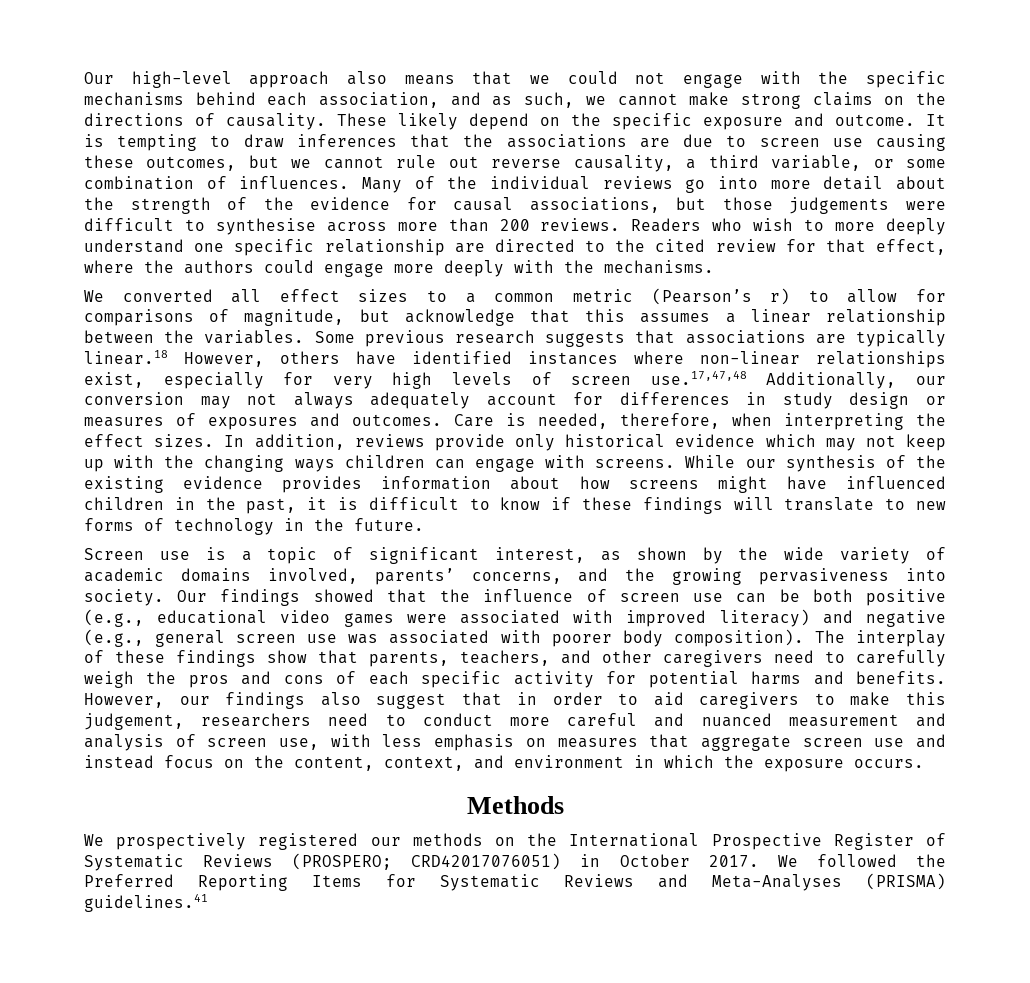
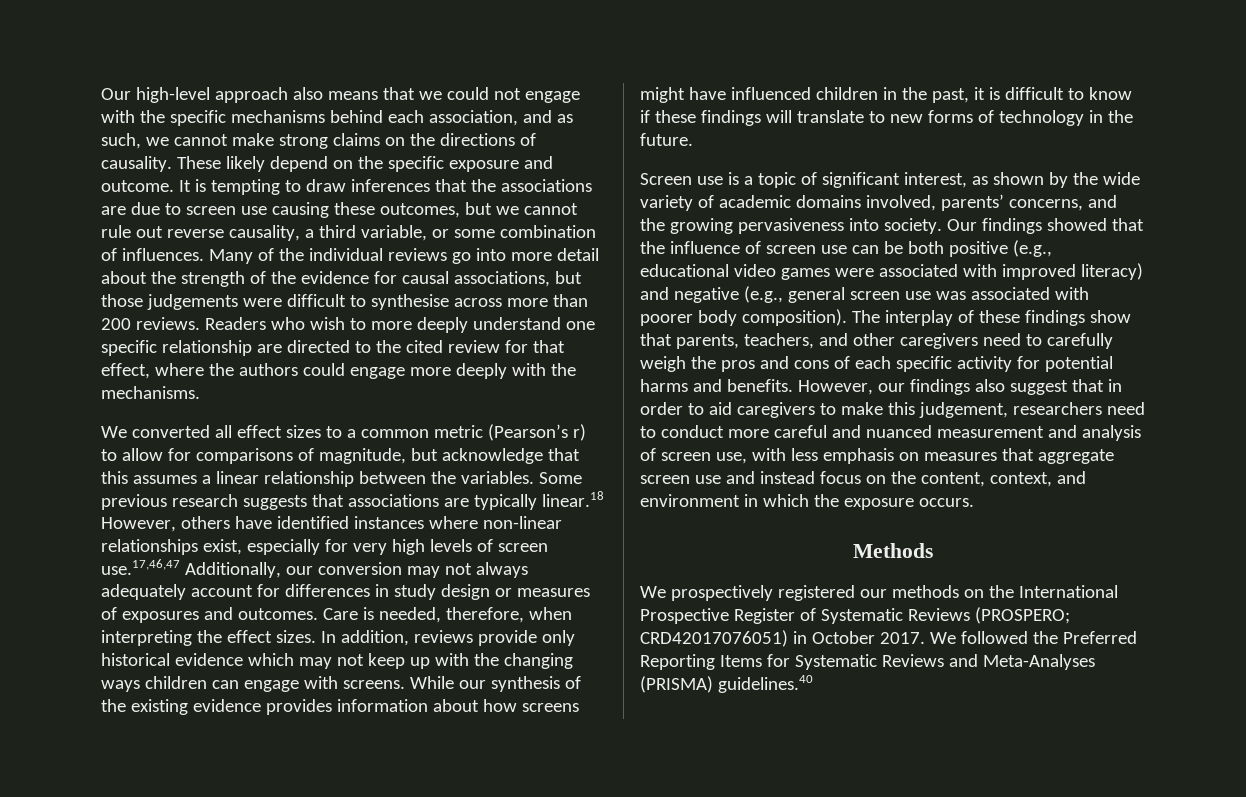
[650,370,747,385] use.17,47,48 -> [101,559,180,575] use.17,46,47
[84,893,208,912] guidelines.41 -> [717,675,813,693] guidelines.40

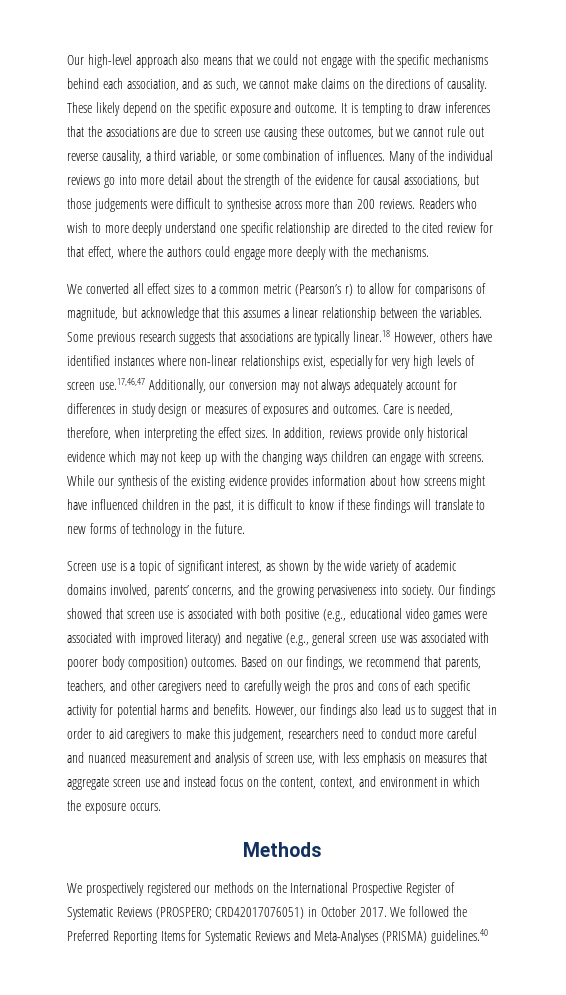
[278,134,328,149] strong -> (318, 83) none
[640,241,903,254] the influence of screen use can be -> [126,608,257,619] screen use is associated with
[741,309,1131,326] composition). The interplay of these findings show -> [127,656,421,670] composition) outcomes. Based on our findings, we recommend
(1005, 385) none -> [381,704,428,715] lead us to

